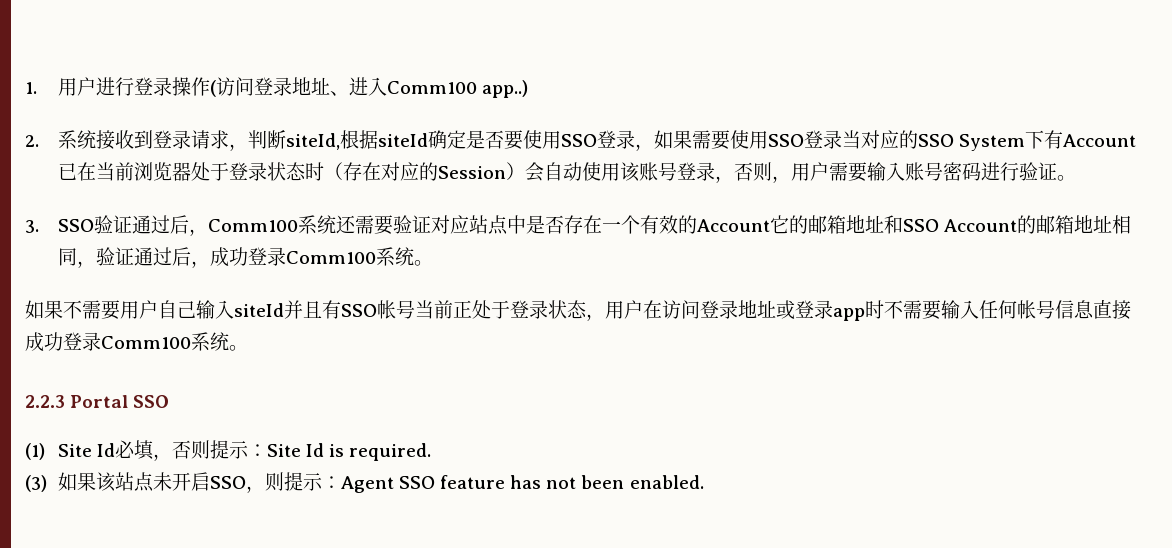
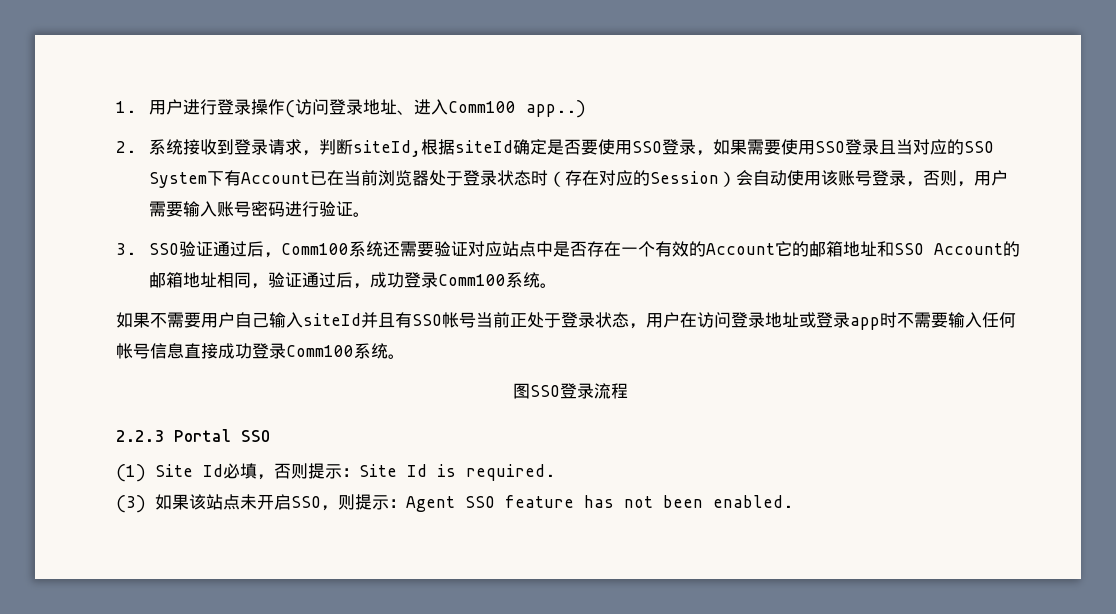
(842, 139) none -> [879,139,897,155] 且
(248, 348) none -> [513,383,628,399] // 图SSO登录流程

